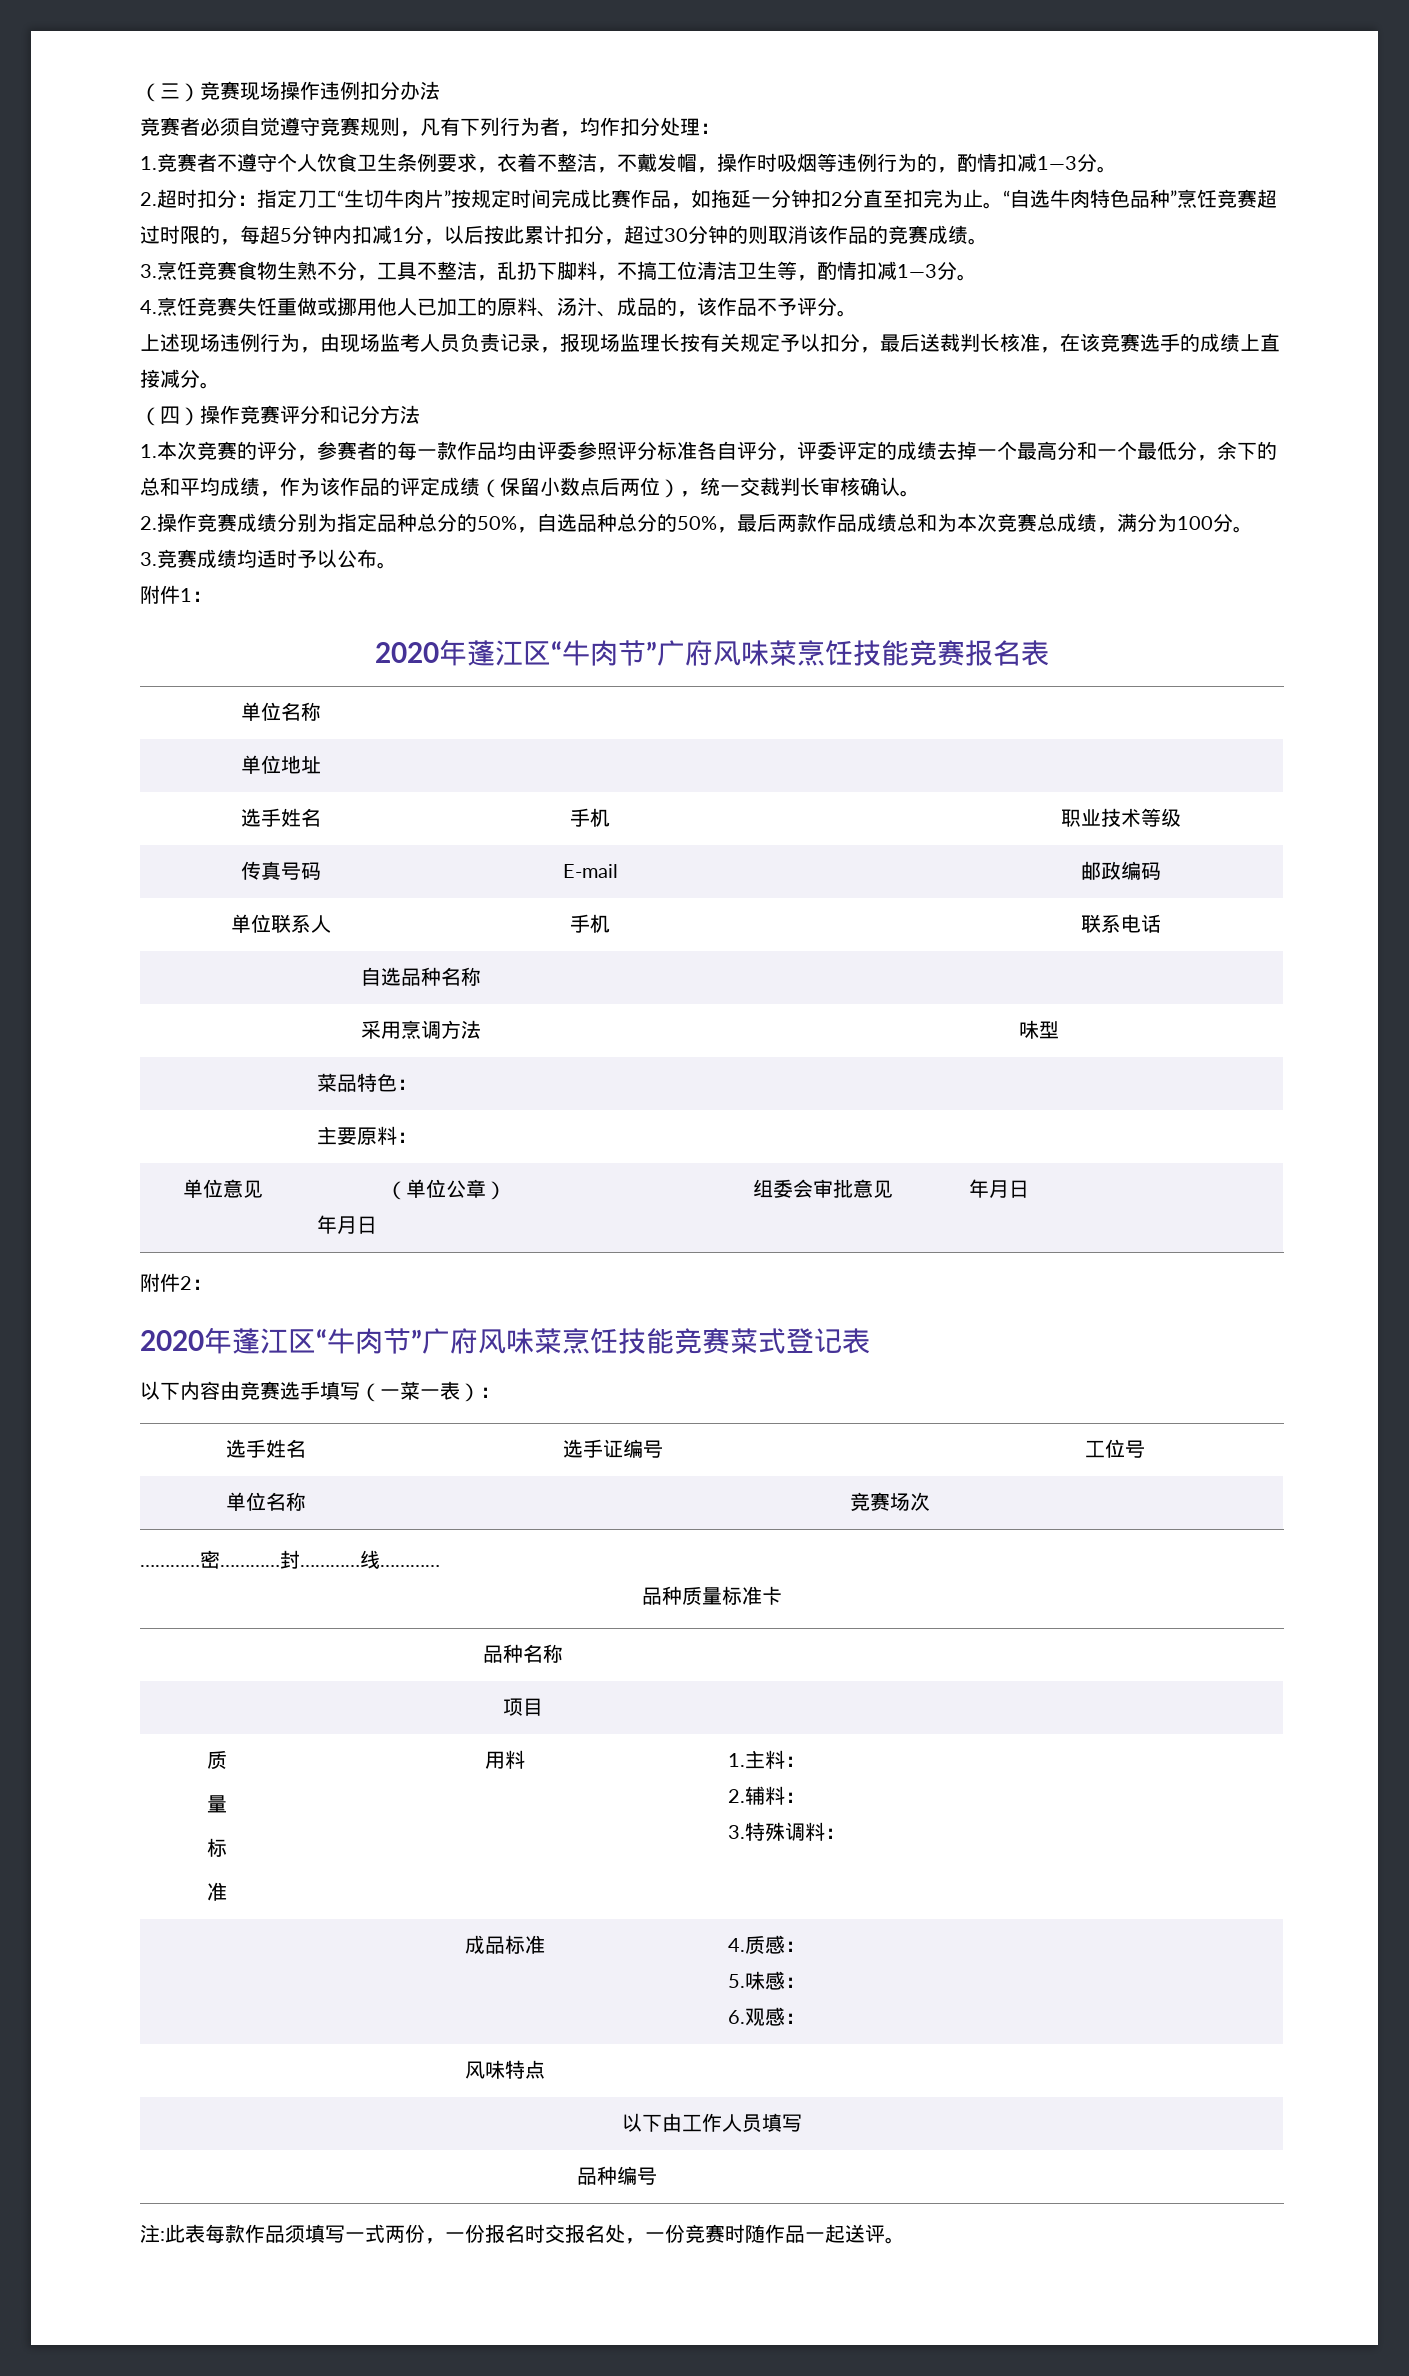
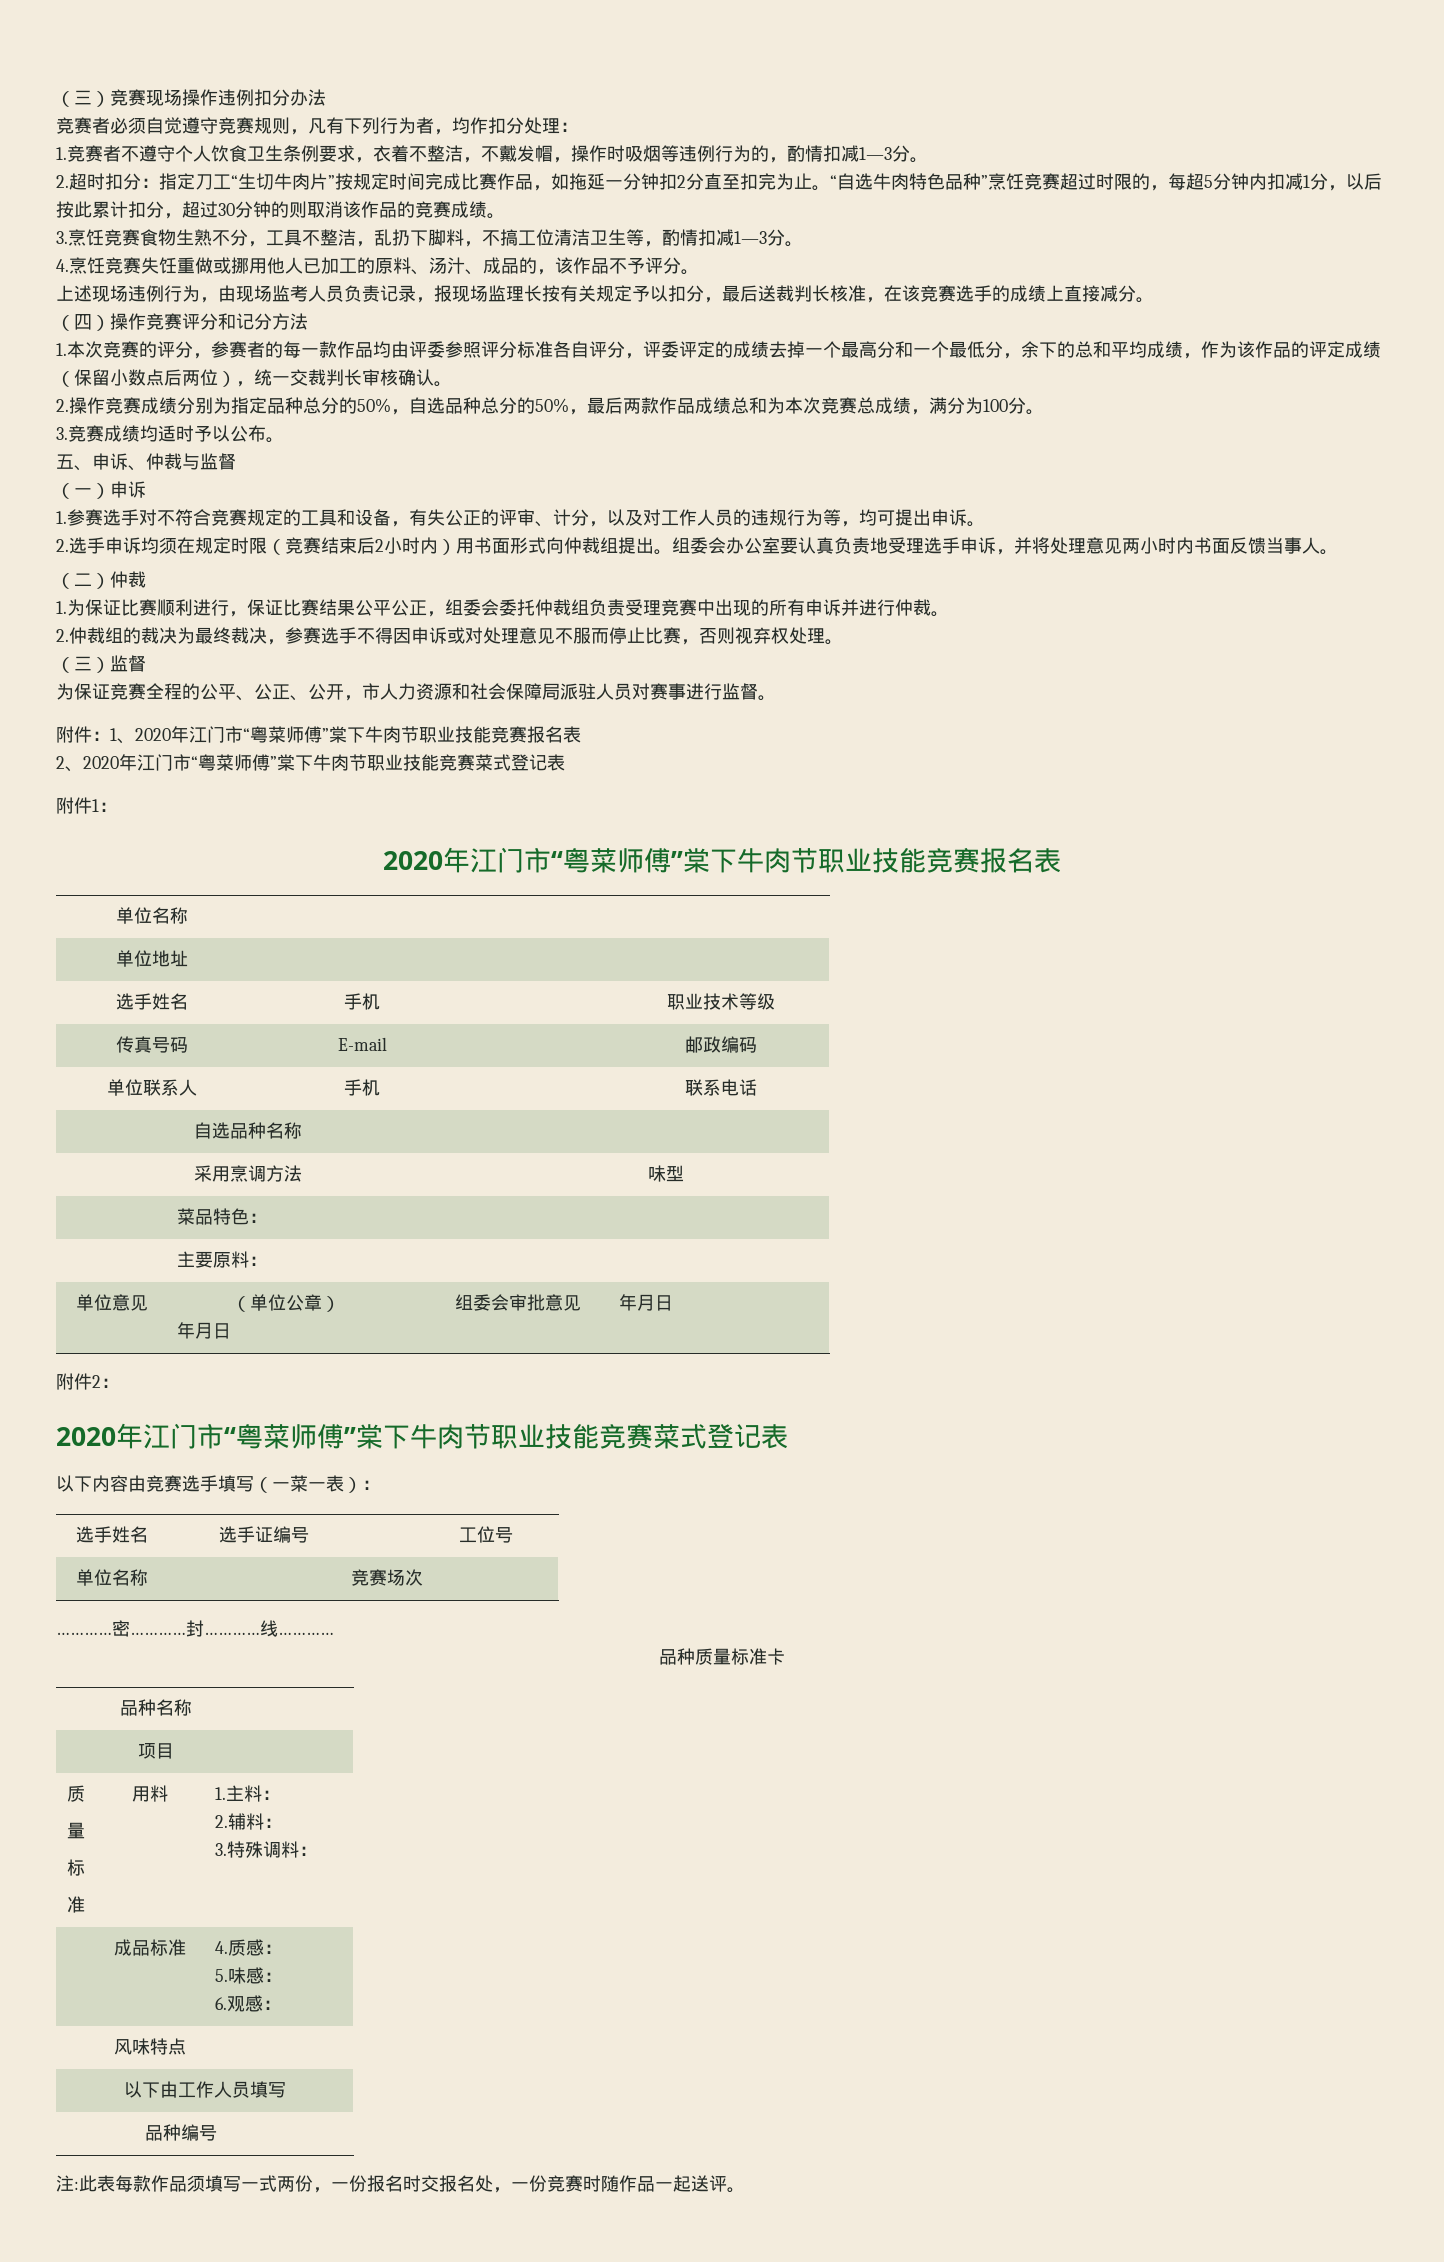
[140,585,212,604] [375,639,853,666] 附件1： // 2020年蓬江区“牛肉节”广府风味菜烹饪 -> [56,453,236,471] [56,481,146,499] [56,509,985,527] [56,537,1338,555] [56,571,146,589] [56,599,949,617] [56,627,843,645] [56,655,146,673] [56,683,776,701] [56,726,581,744] [56,754,565,772] [56,797,117,814] [383,847,872,873] 五、申诉、仲裁与监督 // （一）申诉 // 1.参赛选手对不符合竞赛规定的工具和设备，有失公正的评审、计分，以及对工作人员的违规行为等，均可提出申诉。 // 2.选手申诉均须在规定时限（竞赛结束后2小时内）用书面形式向仲裁组提出。组委会办公室要认真负责地受理选手申诉，并将处理意见两小时内书面反馈当事人。 // （二）仲裁 // 1.为保证比赛顺利进行，保证比赛结果公平公正，组委会委托仲裁组负责受理竞赛中出现的所有申诉并进行仲裁。 // 2.仲裁组的裁决为最终裁决，参赛选手不得因申诉或对处理意见不服而停止比赛，否则视弃权处理。 // （三）监督 // 为保证竞赛全程的公平、公正、公开，市人力资源和社会保障局派驻人员对赛事进行监督。 // 附件：1、2020年江门市“粤菜师傅”棠下牛肉节职业技能竞赛报名表 // 2、2020年江门市“粤菜师傅”棠下牛肉节职业技能竞赛菜式登记表 // 附件1： // 2020年江门市“粤菜师傅”棠下牛肉节职业
[232,1328,618,1354] 蓬江区“牛肉节”广府风味菜烹饪 -> [143,1423,545,1449] 江门市“粤菜师傅”棠下牛肉节职业

